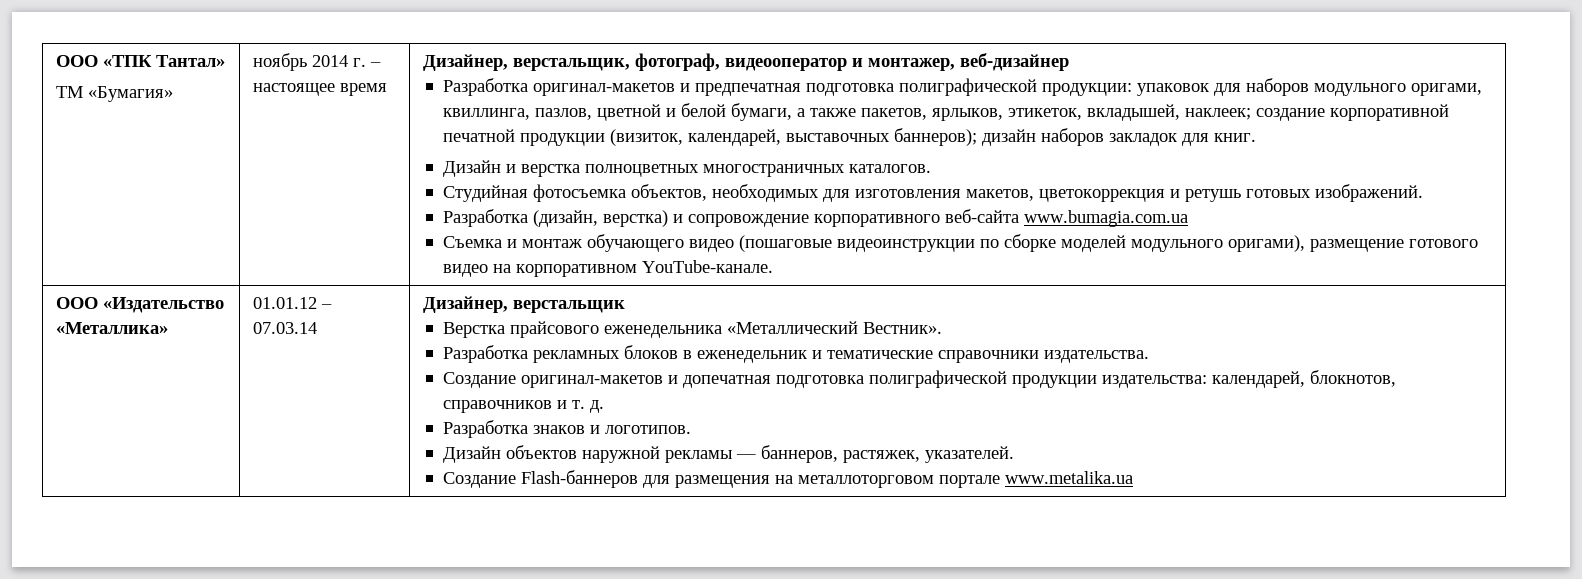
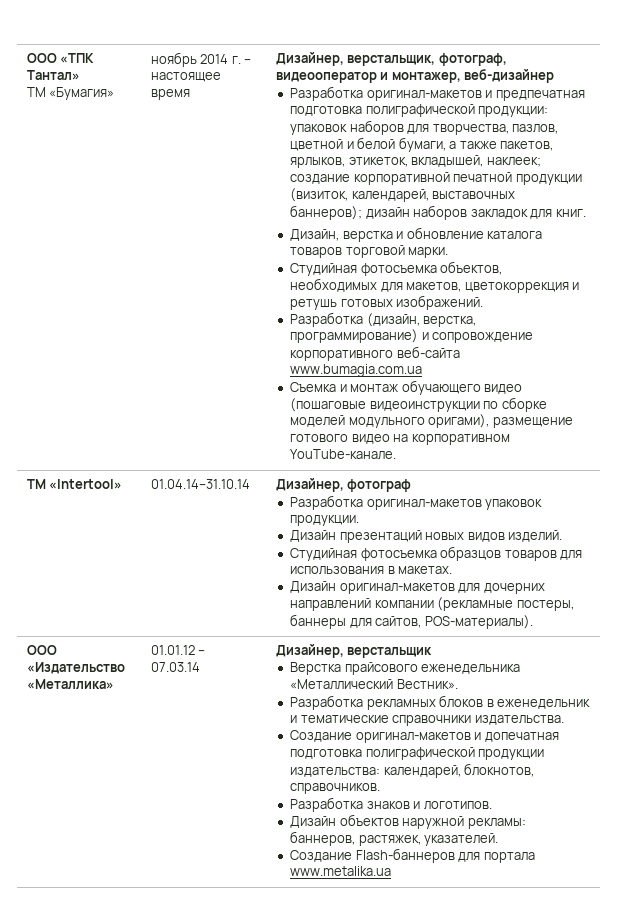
[1214,78,1483,96] [443,108,531,120] для наборов модульного оригами, квиллинга, -> [349,120,509,135] наборов для творчества,
[443,160,932,177] Дизайн и верстка полноцветных многостраничных каталогов. -> [290,227,543,242] [290,245,449,258] Дизайн, верстка и обновление каталога товаров торговой марки.
[855,189,962,198] изготовления -> (403, 287) none
[603,210,669,227] верстка) -> [423,316,477,327] [290,329,419,343] верстка, программирование)
(774, 266) none -> [26,479,123,489] [150,479,250,489] [275,478,412,492] [290,495,543,510] [290,515,360,526] [290,530,563,543] [290,546,583,561] [290,566,453,575] [290,581,545,594] [290,597,574,611] [290,614,533,629] // TM «Intertool» | 01.04.14–31.10.14 | Дизайнер, фотограф // Разработка оригинал-макетов упаковок продукции. // Дизайн презентаций новых видов изделий. // Студийная фотосъемка образцов товаров для использования в макетах. // Дизайн оригинал-макетов для дочерних направлений компании (рекламные постеры, баннеры для сайтов, POS-материалы).
[443,400,605,413] справочников и т. д. -> [290,783,381,794] справочников.
[665,450,757,463] рекламы — -> [467,818,526,829] рекламы:
[675,475,1001,488] размещения на металлоторговом портале -> [483,852,535,863] портала

